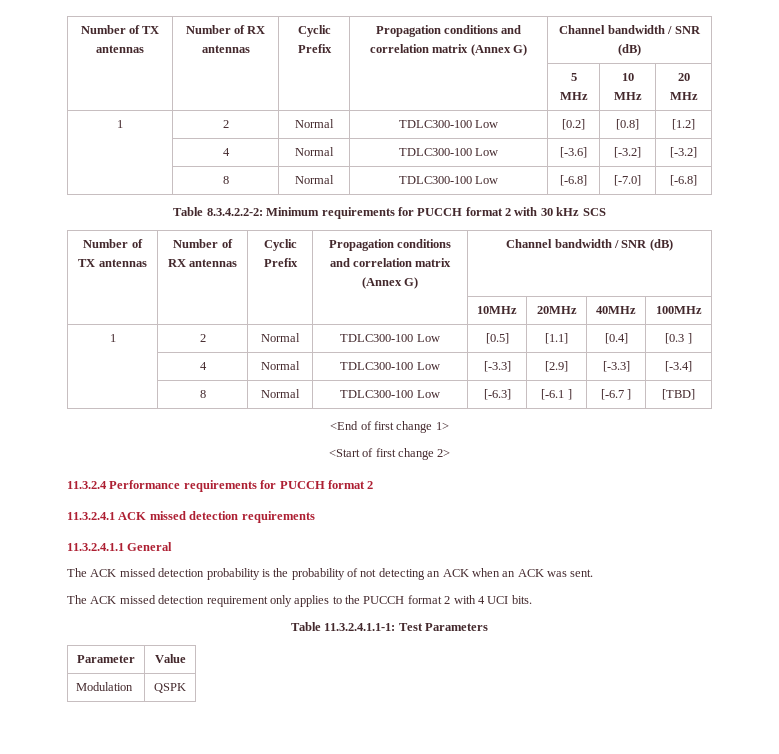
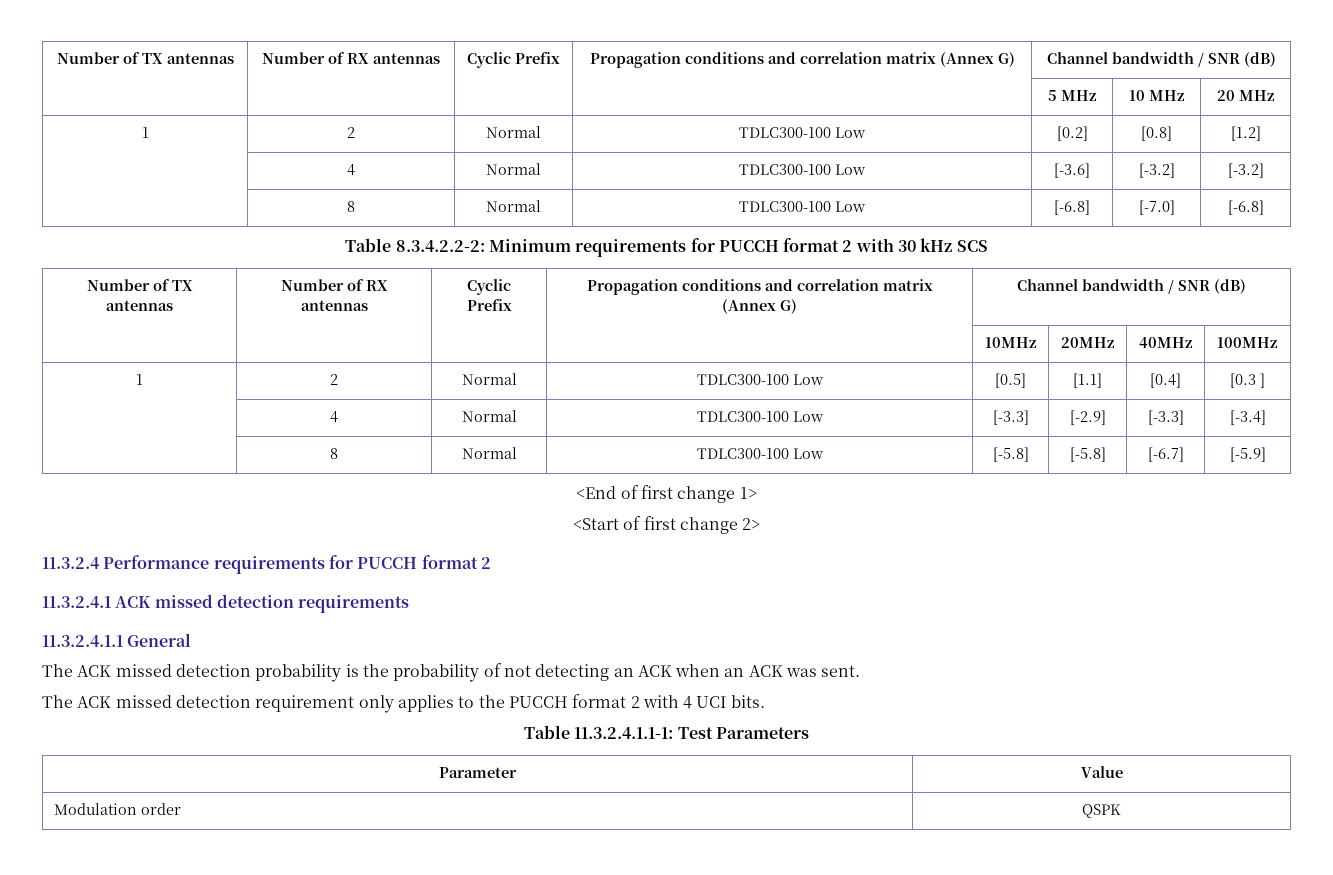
[545,361,568,372] [2.9] -> [1069,410,1106,425] [-2.9]
[483,389,511,400] [541,389,572,400] [600,389,632,400] [662,389,695,400] [-6.3] | [-6.1 ] | [-6.7 ] | [TBD] -> [992,447,1029,462] [1069,447,1106,462] [1147,447,1184,462] [1229,447,1266,462] [-5.8] | [-5.8] | [-6.7] | [-5.9]
(134, 686) none -> [140,803,181,815] order

